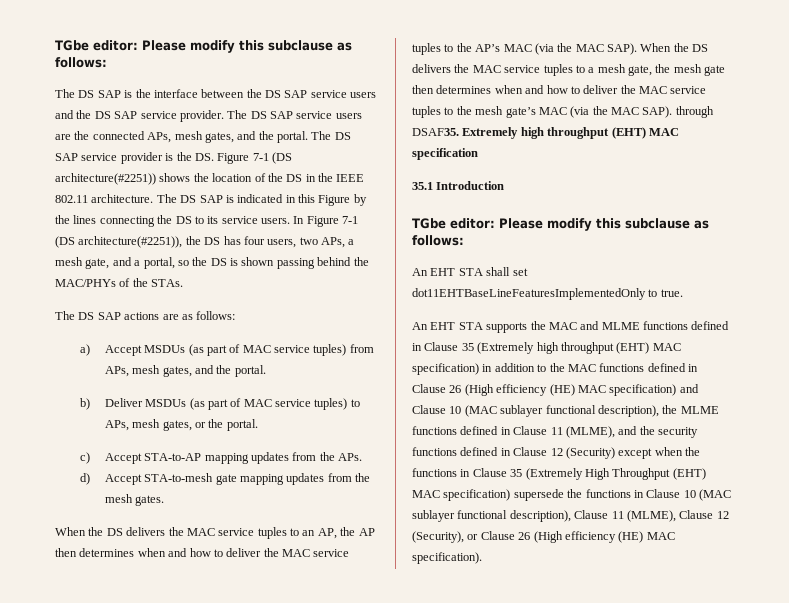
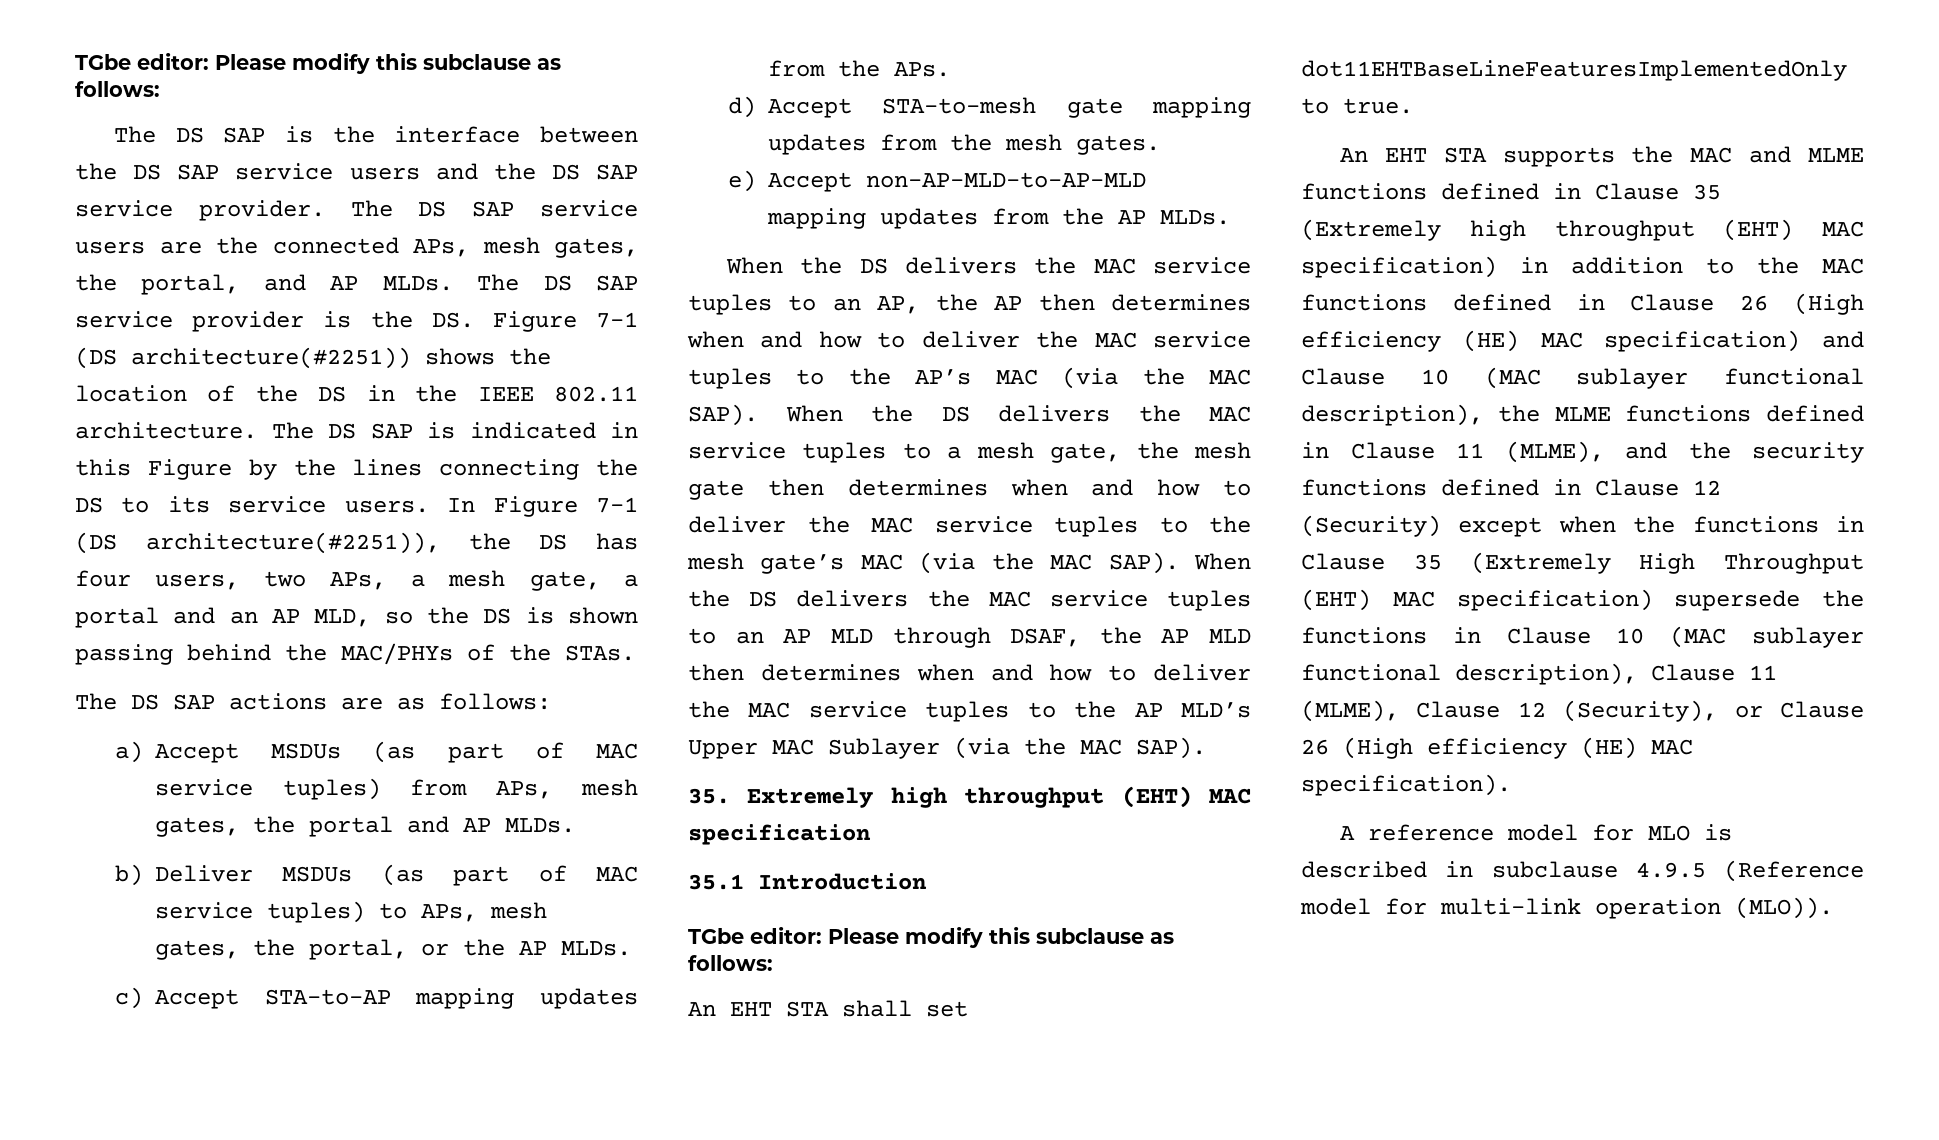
[237,131,308,143] and the portal. -> [75,274,453,295] the portal, and AP MLDs.
[112,257,175,269] and a portal, -> [624,574,639,587] [75,607,371,628] a portal and an AP MLD,
[194,365,266,377] and the portal. -> [252,816,575,837] the portal and AP MLDs.
[194,419,258,431] or the portal. -> [252,939,631,960] the portal, or the AP MLDs.
(165, 500) none -> [727,170,1146,192] [766,208,1230,229] // e) Accept non-AP-MLD-to-AP-MLD mapping updates from the AP MLDs.
[675,106,714,118] [412,128,459,136] through DSAF35. -> [1194,553,1251,570] [688,590,1251,611] [688,627,1251,648] [688,664,1251,681] [688,701,1251,722] [688,737,1206,759] [688,788,730,804] When the DS delivers the MAC service tuples to an AP MLD through DSAF, the AP MLD then determines when and how to deliver the MAC service tuples to the AP MLD’s Upper MAC Sublayer (via the MAC SAP). // 35.
(482, 558) none -> [1340,824,1733,841] [1301,860,1864,882] [1300,897,1833,919] // A reference model for MLO is described in subclause 4.9.5 (Reference model for multi-link operation (MLO)).

